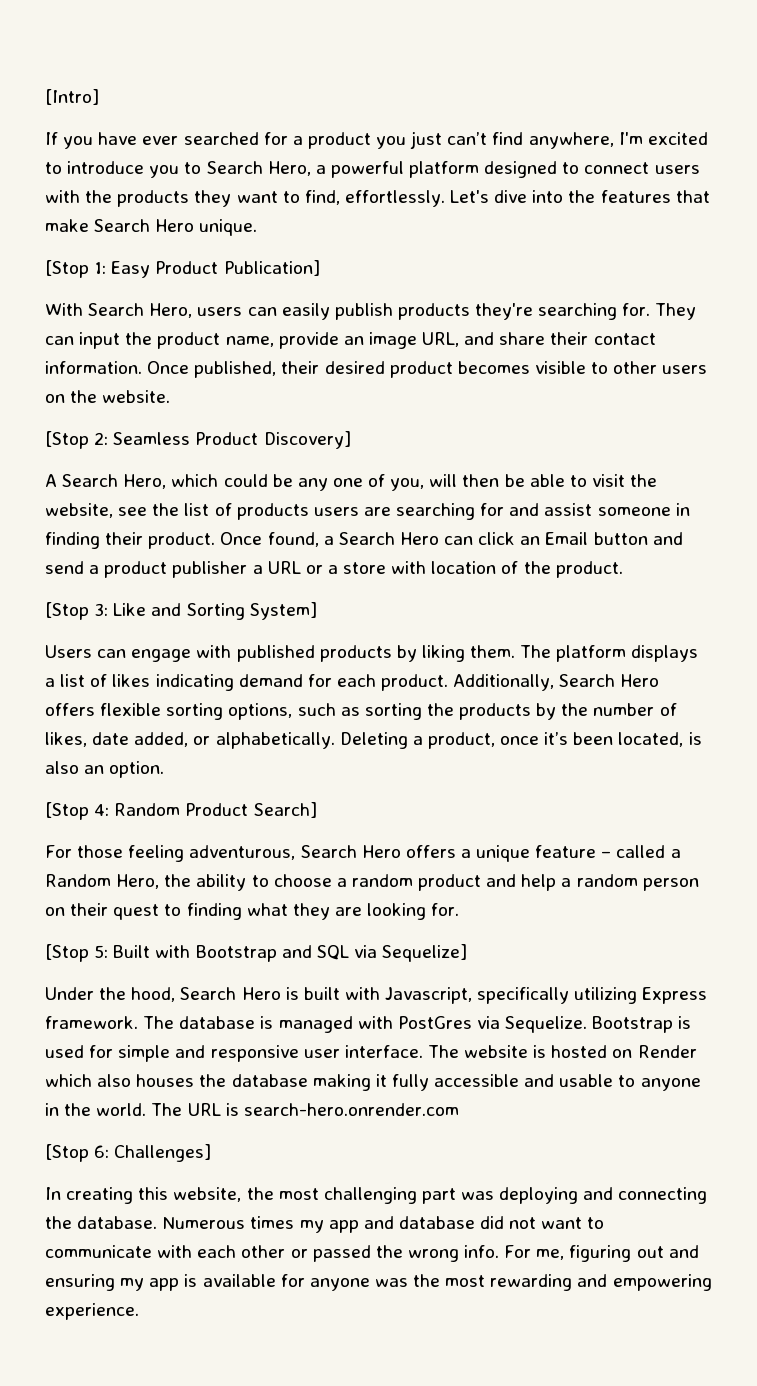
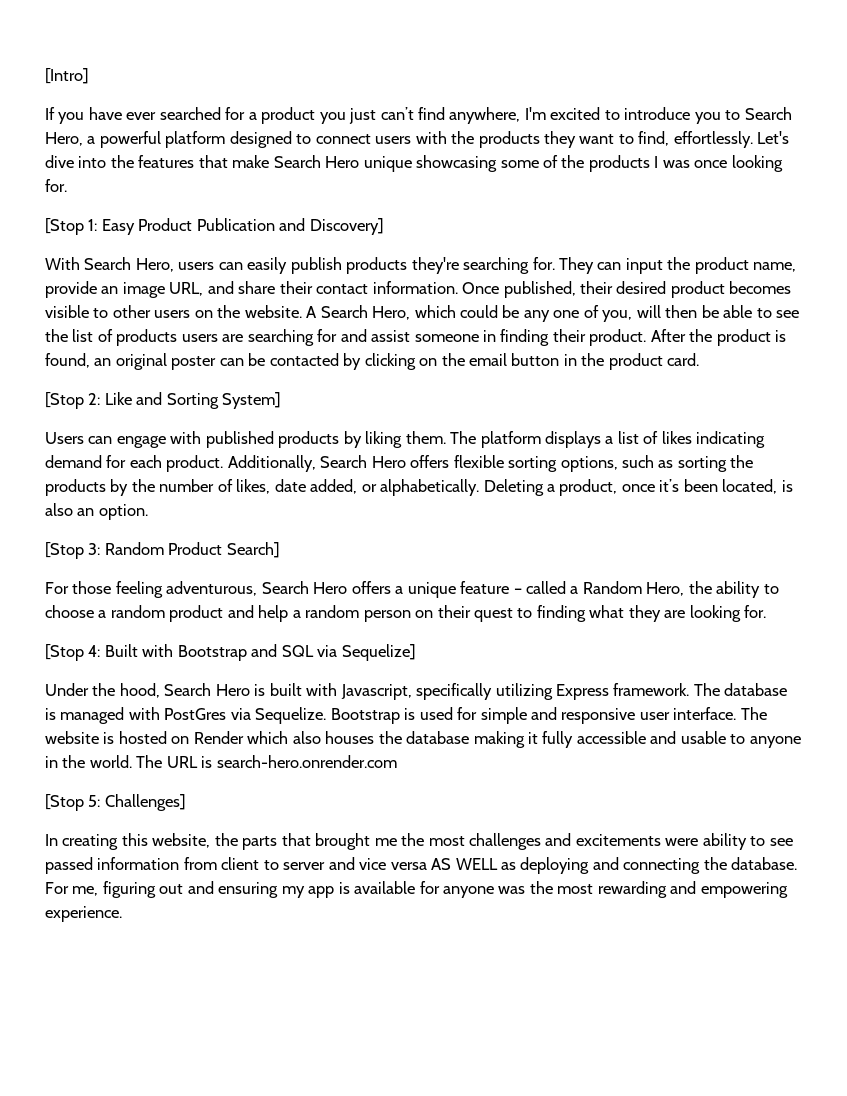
[199,219,258,236] unique. -> [363,155,783,172] [45,179,67,192] unique showcasing some of the products I was once looking for.
[223,260,320,276] Publication] -> [196,218,384,235] Publication and Discovery]
[45,431,351,449] // [Stop 2: Seamless Product Discovery] // -> (302, 311) none
[591,474,658,487] [45,503,113,518] visit the website, -> (772, 313) none
[220,532,683,547] [45,561,623,578] [45,602,109,620] Once found, a Search Hero can click an Email button and send a product publisher a URL or a store with location of the product. // [Stop 3: -> [650,329,787,346] [45,353,700,370] [45,392,101,409] After the product is found, an original poster can be contacted by clicking on the email button in the product card. // [Stop 2:
[94,804,110,816] 4: -> [88,543,101,555] 3:
[94,945,109,958] 5: -> [88,645,101,657] 4:
[94,1145,110,1158] 6: -> [88,795,101,807] 5:
[278,1187,495,1204] most challenging part was -> [242,833,793,850] [45,857,517,874] parts that brought me the most challenges and excitements were ability to see passed information from client to server and vice versa AS WELL as
[162,1216,605,1233] [45,1245,500,1262] Numerous times my app and database did not want to communicate with each other or passed the wrong info. -> (798, 863) none

